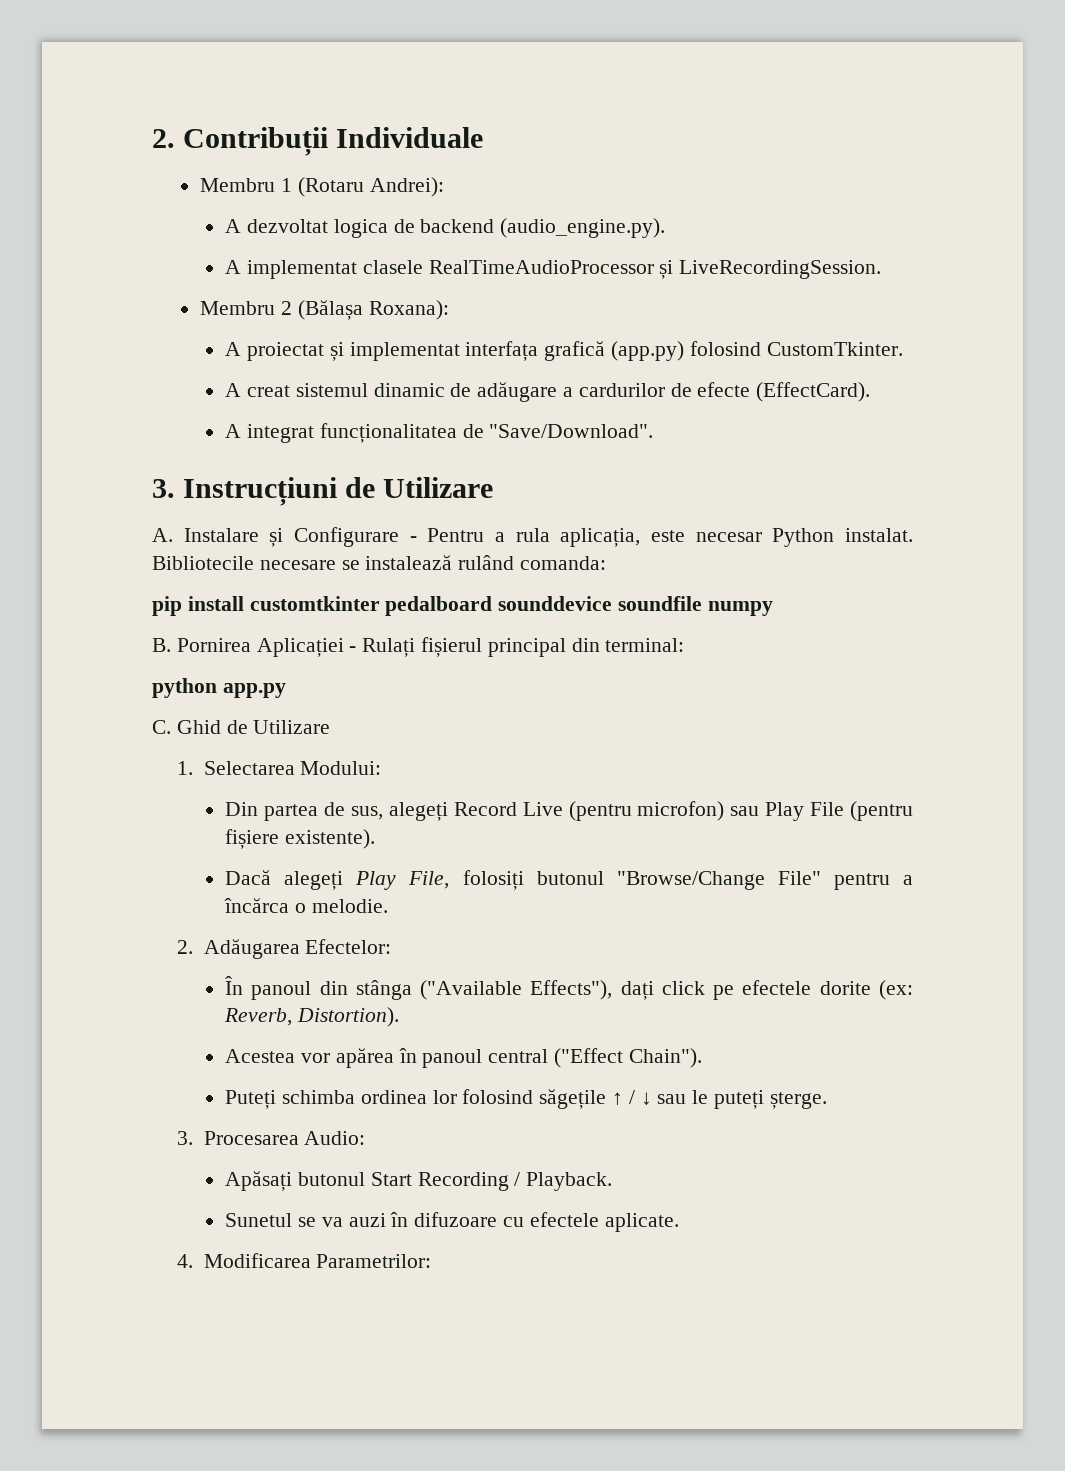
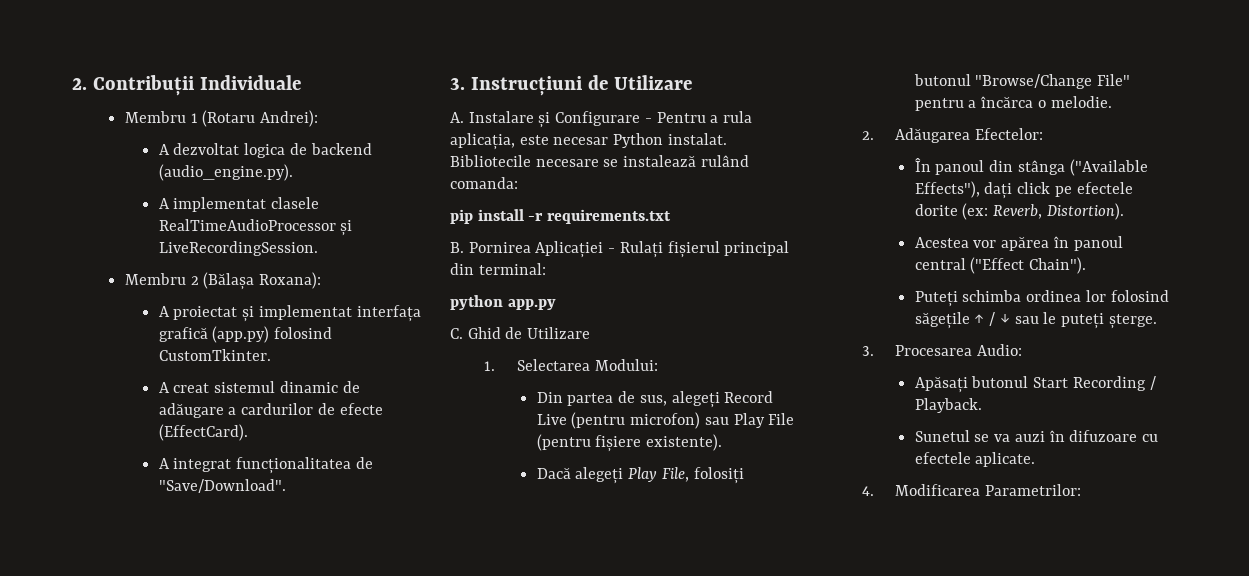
[249,596,773,616] customtkinter pedalboard sounddevice soundfile numpy -> [528,209,672,224] -r requirements.txt

